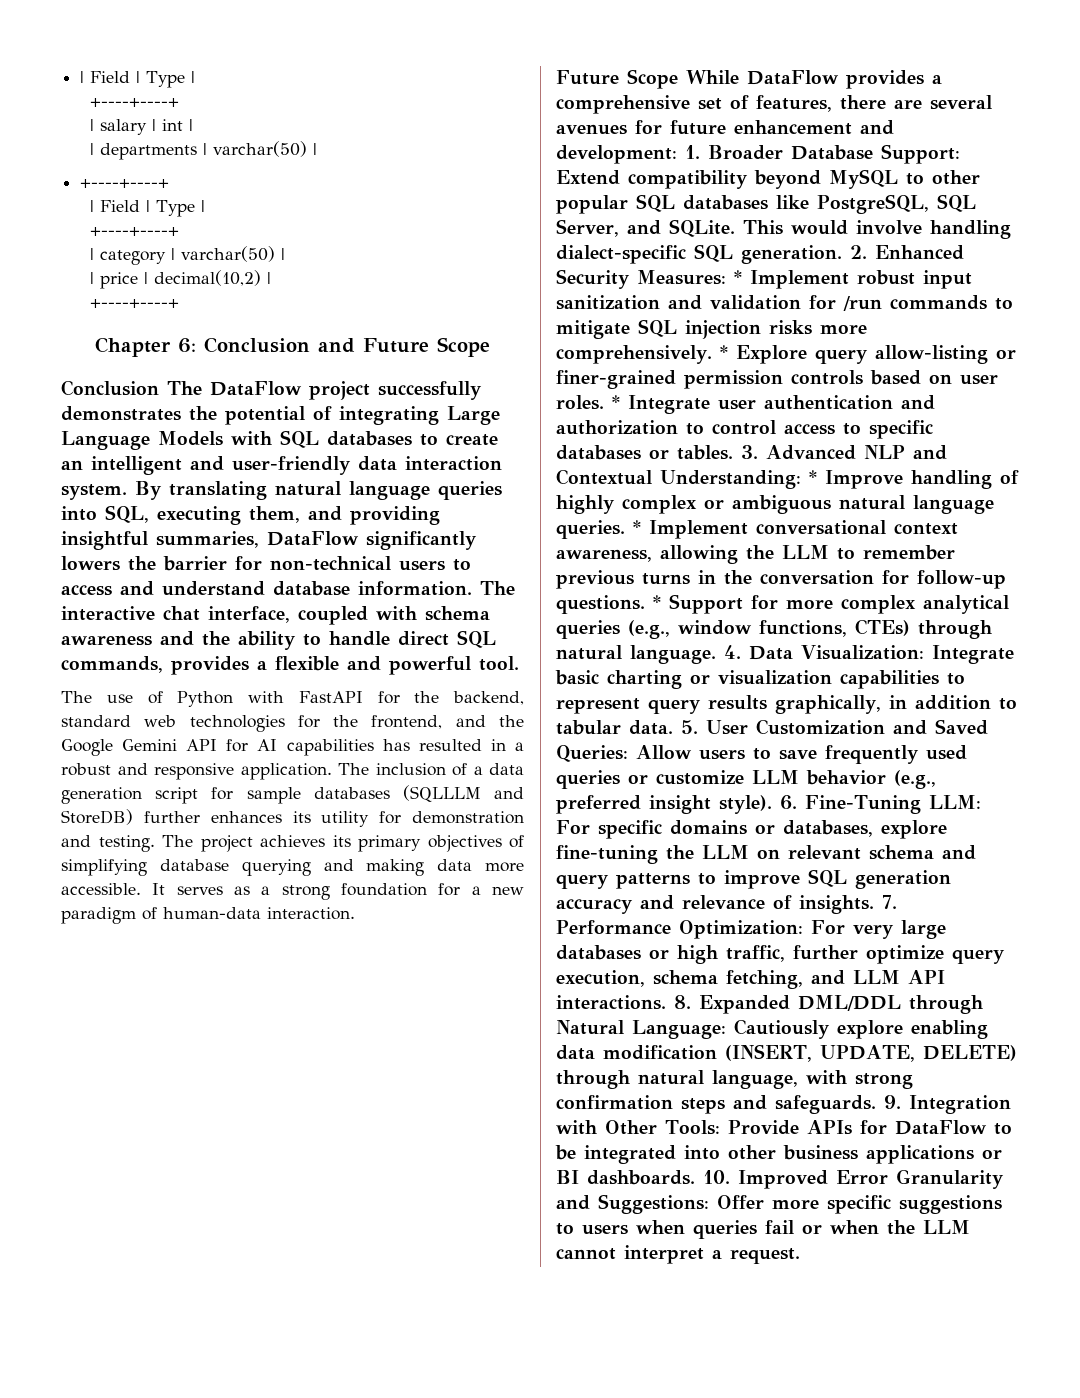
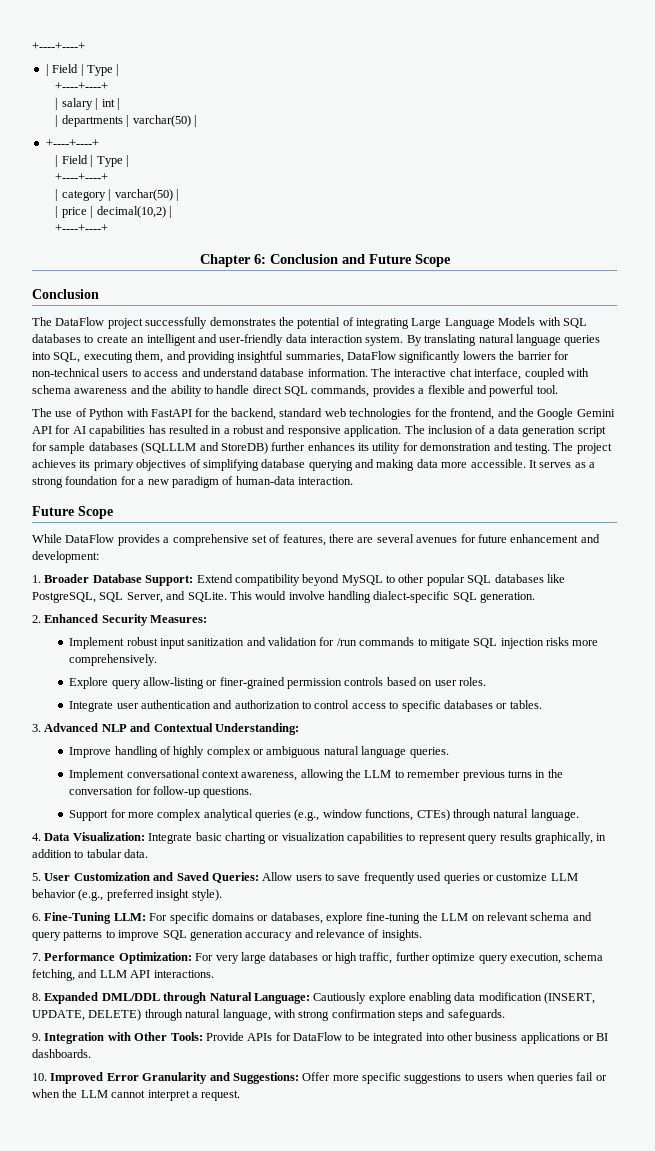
(80, 77) none -> [32,42,85,50] +----+----+ //
(159, 388) none -> (99, 294) //
(678, 79) none -> (113, 512) //
(677, 154) none -> (99, 557) //
(842, 254) none -> (536, 597) //
[734,270,742,284] * -> (208, 619) //
[719,345,728,359] * -> (158, 660) //
[612,395,620,409] * -> (486, 681) //
(733, 452) none -> (542, 704) //
[809,470,817,484] * -> (299, 729) //
[633,520,641,534] * -> (449, 752) //
[653,595,661,609] * -> (253, 792) //
(716, 654) none -> (579, 815) //
(673, 727) none -> (149, 853) //
(772, 804) none -> (222, 895) //
(874, 904) none -> (422, 935) //
(666, 1002) none -> (214, 974) //
(876, 1104) none -> (505, 1015) //
(695, 1177) none -> (91, 1053) //

